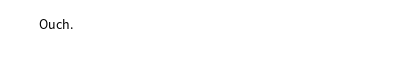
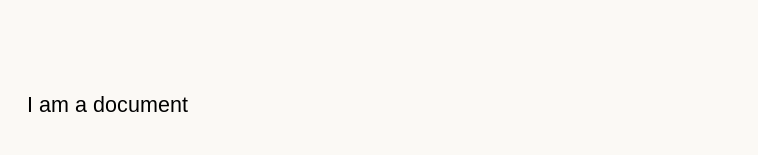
[39,19,73,29] Ouch. -> [27,96,188,112] I am a document

